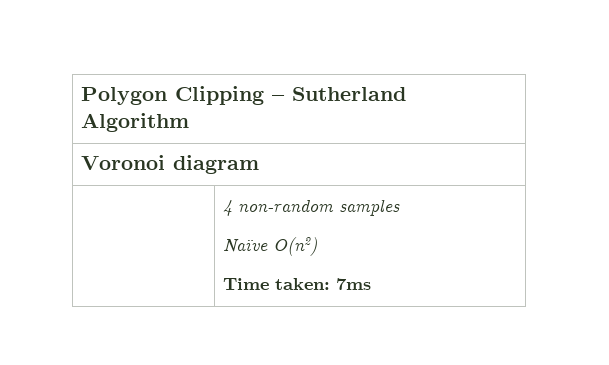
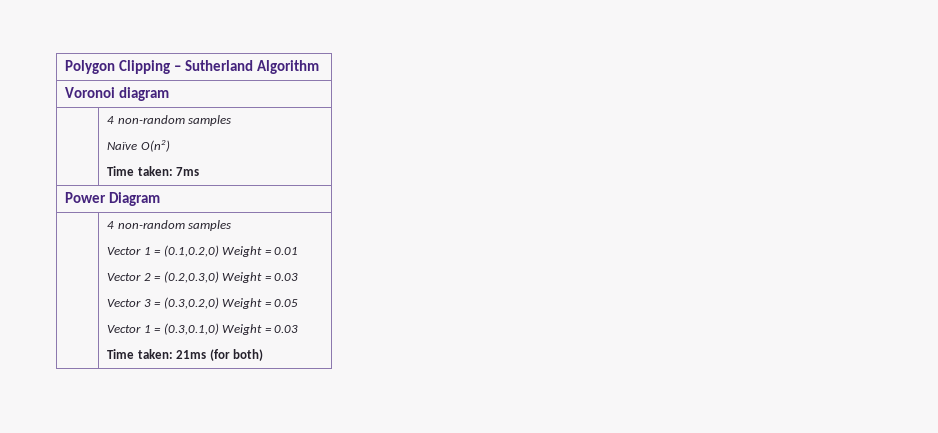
(372, 284) none -> [65,192,161,206] [107,220,232,231] [107,245,299,257] [107,271,299,283] [107,297,299,309] [107,323,299,335] [107,349,264,361] // Power Diagram // | 4 non-random samples // Vector 1 = (0.1,0.2,0) Weight = 0.01 // Vector 2 = (0.2,0.3,0) Weight = 0.03 // Vector 3 = (0.3,0.2,0) Weight = 0.05 // Vector 1 = (0.3,0.1,0) Weight = 0.03 // Time taken: 21ms (for both)

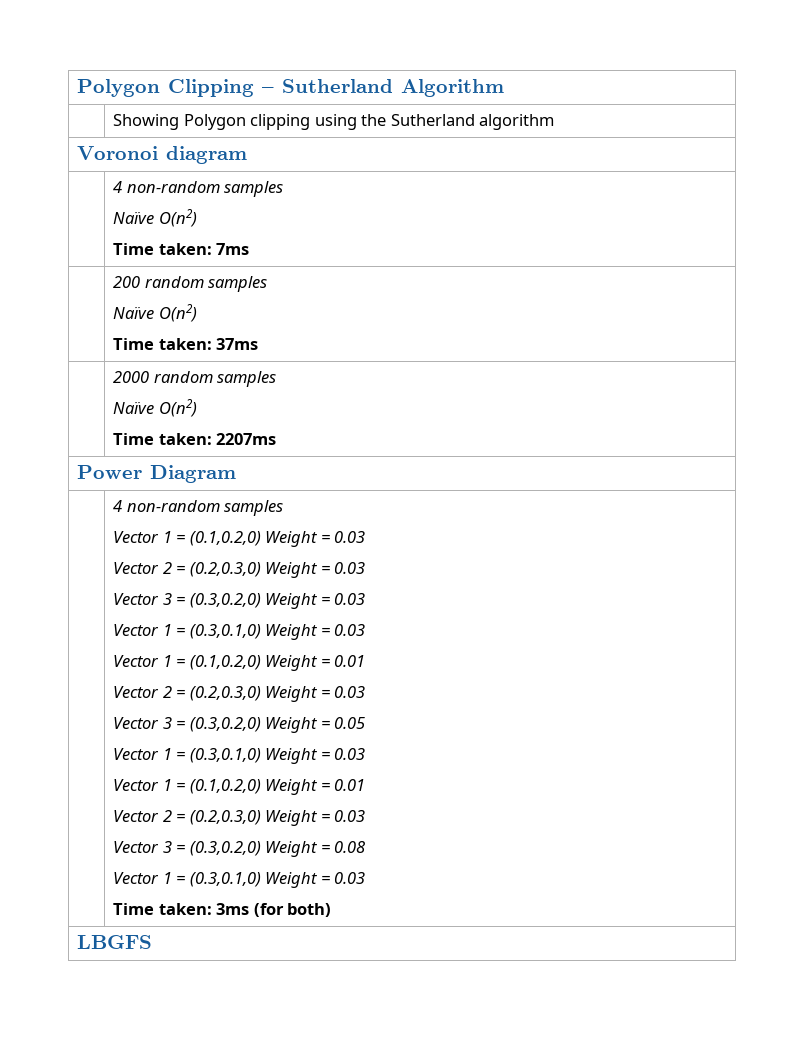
(320, 67) none -> [113,114,555,130] // | Showing Polygon clipping using the Sutherland algorithm
(200, 171) none -> [113,276,268,292] [113,304,197,322] [113,338,259,350] [113,371,277,387] [113,399,197,417] [113,433,277,445] // | 200 random samples // Naïve O(n2) // Time taken: 37ms // | 2000 random samples // Naïve O(n2) // Time taken: 2207ms
(232, 225) none -> [113,531,366,547] [113,562,366,578] [113,593,366,609] [113,624,366,640] // Vector 1 = (0.1,0.2,0) Weight = 0.03 // Vector 2 = (0.2,0.3,0) Weight = 0.03 // Vector 3 = (0.3,0.2,0) Weight = 0.03 // Vector 1 = (0.3,0.1,0) Weight = 0.03
[107,349,207,359] // Time taken: 21ms -> [113,779,366,795] [113,810,366,826] [113,841,366,857] [113,872,366,888] [113,903,250,915] // Vector 1 = (0.1,0.2,0) Weight = 0.01 // Vector 2 = (0.2,0.3,0) Weight = 0.03 // Vector 3 = (0.3,0.2,0) Weight = 0.08 // Vector 1 = (0.3,0.1,0) Weight = 0.03 // Time taken: 3ms
(264, 355) none -> [77,935,153,949] // LBGFS

